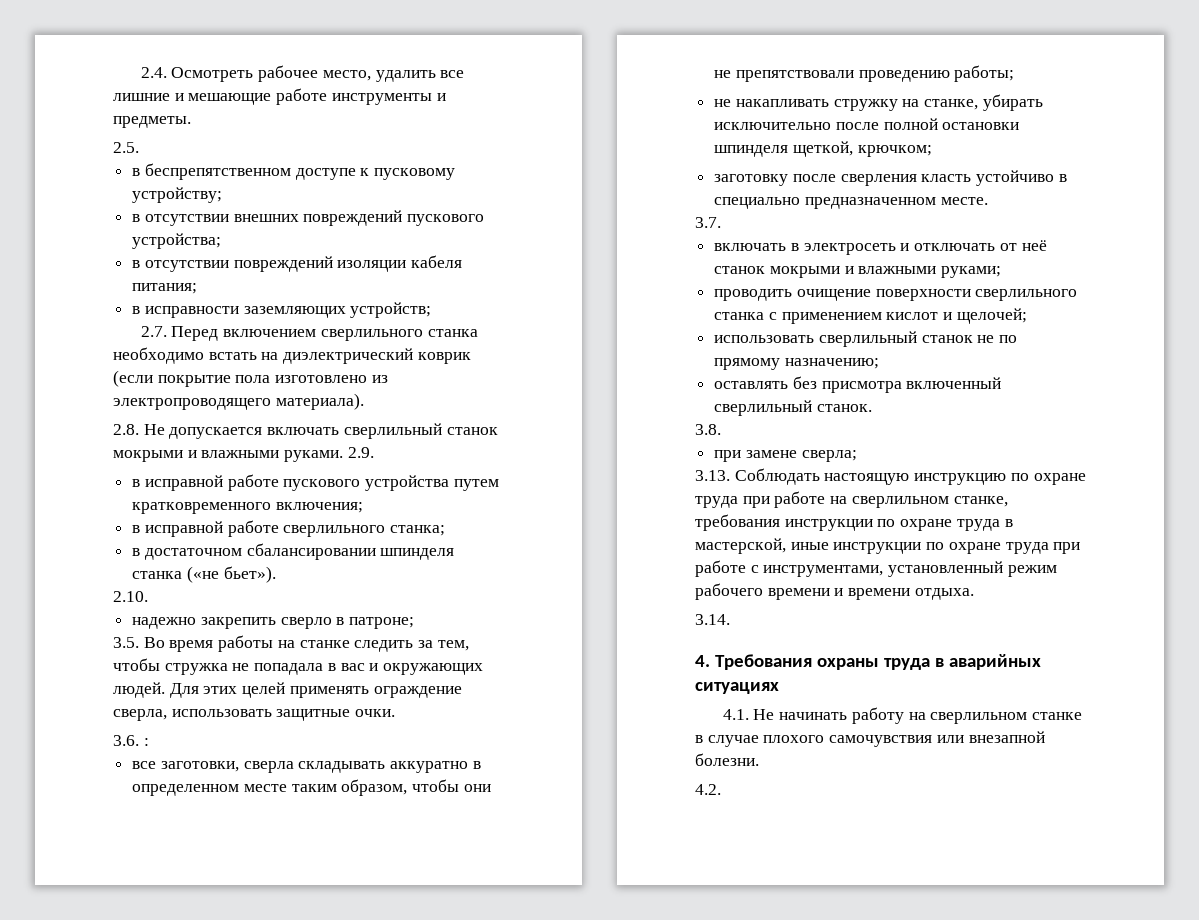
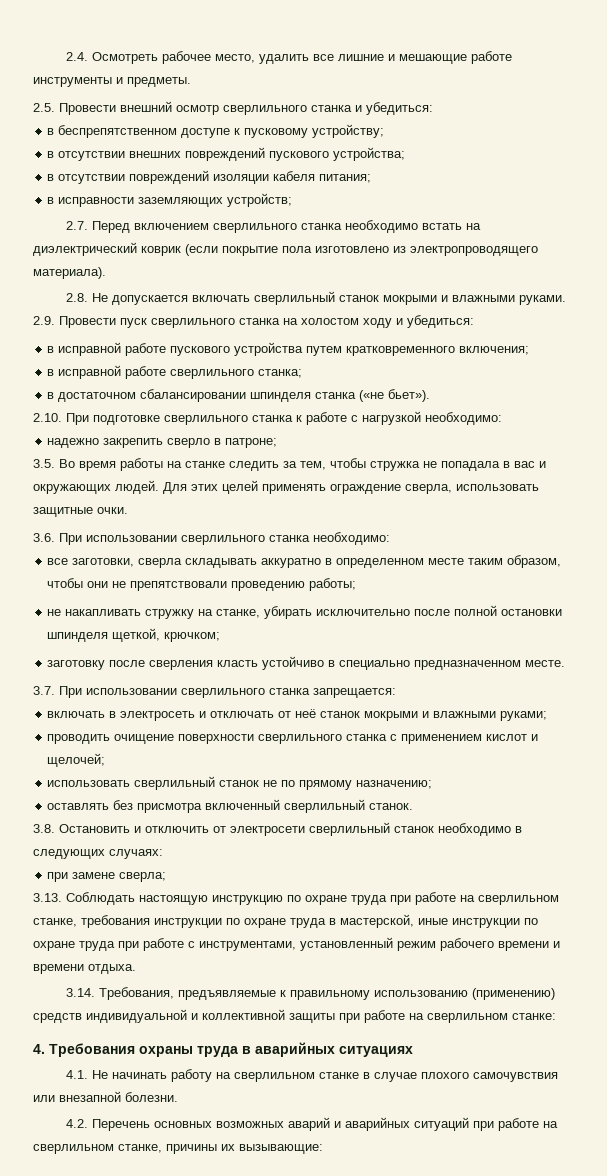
(139, 147) none -> [59,101,433,115] Провести внешний осмотр сверлильного станка и убедиться:
(374, 452) none -> [59,315,474,328] Провести пуск сверлильного станка на холостом ходу и убедиться:
(148, 596) none -> [66,411,502,425] При подготовке сверлильного станка к работе с нагрузкой необходимо:
[143,738,149,746] : -> [59,532,390,545] При использовании сверлильного станка необходимо:
(721, 222) none -> [59,686,396,698] При использовании сверлильного станка запрещается:
(721, 429) none -> [59,822,522,836] [33,849,163,859] Остановить и отключить от электросети сверлильный станок необходимо в следующих случаях:
(730, 619) none -> [99,987,556,1000] [33,1009,556,1023] Требования, предъявляемые к правильному использованию (применению) средств индивидуальной и коллективной защиты при работе на сверлильном станке:
(721, 789) none -> [92,1117,559,1131] [33,1144,323,1154] Перечень основных возможных аварий и аварийных ситуаций при работе на сверлильном станке, причины их вызывающие:

